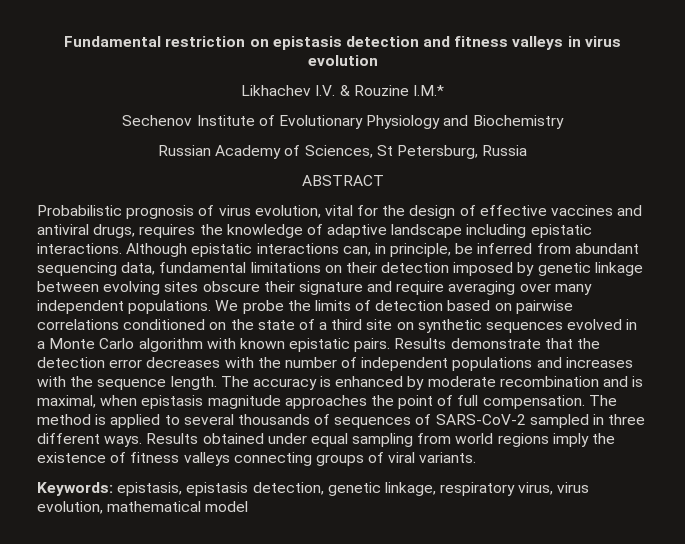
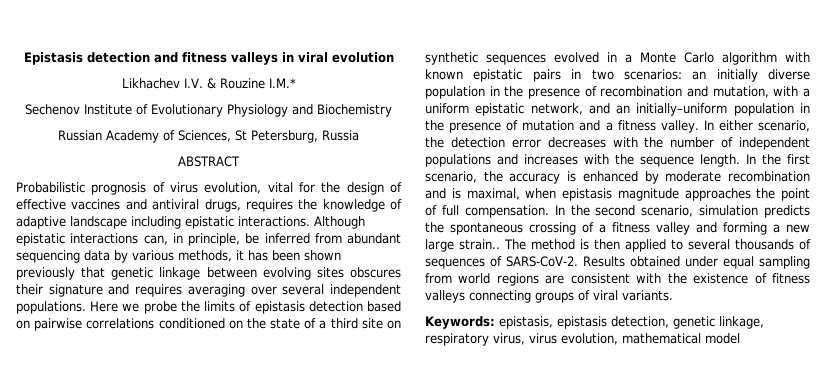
[64,36,342,50] Fundamental restriction on epistasis -> [23,52,83,65] Epistasis
[584,36,621,47] virus -> [297,52,328,63] viral
[121,262,535,276] data, fundamental limitations on their detection imposed by -> [84,250,341,263] [16,267,106,280] data by various methods, it has been shown previously that
[202,281,260,292] obscure -> [350,267,401,278] obscures
[396,281,445,295] require -> [135,284,183,297] requires
[554,284,592,295] many -> [282,284,325,295] several
[215,300,239,311] We -> [90,301,140,312] Here we
(372, 305) none -> [254,301,305,314] epistasis
[354,338,573,352] pairs. Results demonstrate that -> [532,69,810,82] [425,86,810,99] [425,103,810,116] [425,120,810,133] pairs in two scenarios: an initially diverse population in the presence of recombination and mutation, with a uniform epistatic network, and an initially–uniform population in the presence of mutation and a fitness valley. In either scenario,
[220,376,249,387] The -> [746,154,810,165] [425,171,503,183] In the first scenario, the
(585, 402) none -> [554,205,810,218] [425,222,810,235] [425,239,500,252] In the second scenario, simulation predicts the spontaneous crossing of a fitness valley and forming a new large strain..
(107, 419) none -> [594,239,620,250] then
[435,414,646,428] [37,433,143,447] SARS-CoV-2 sampled in three different ways. -> [506,256,578,267] SARS-CoV-2.
[552,433,589,447] imply -> [545,273,662,284] are consistent with

